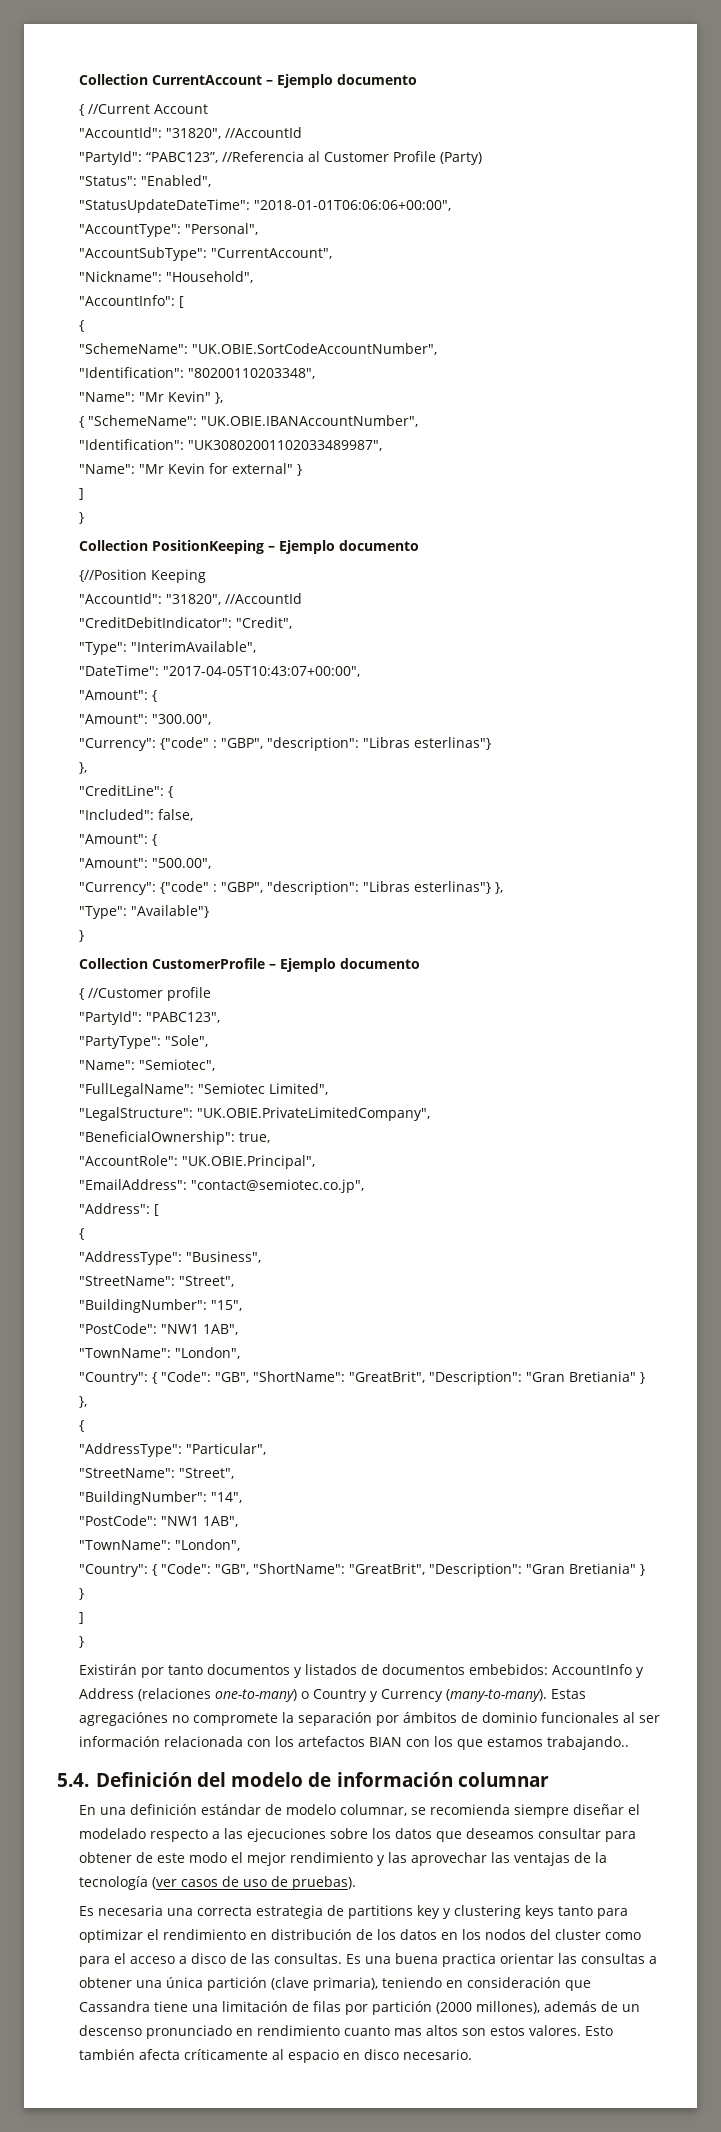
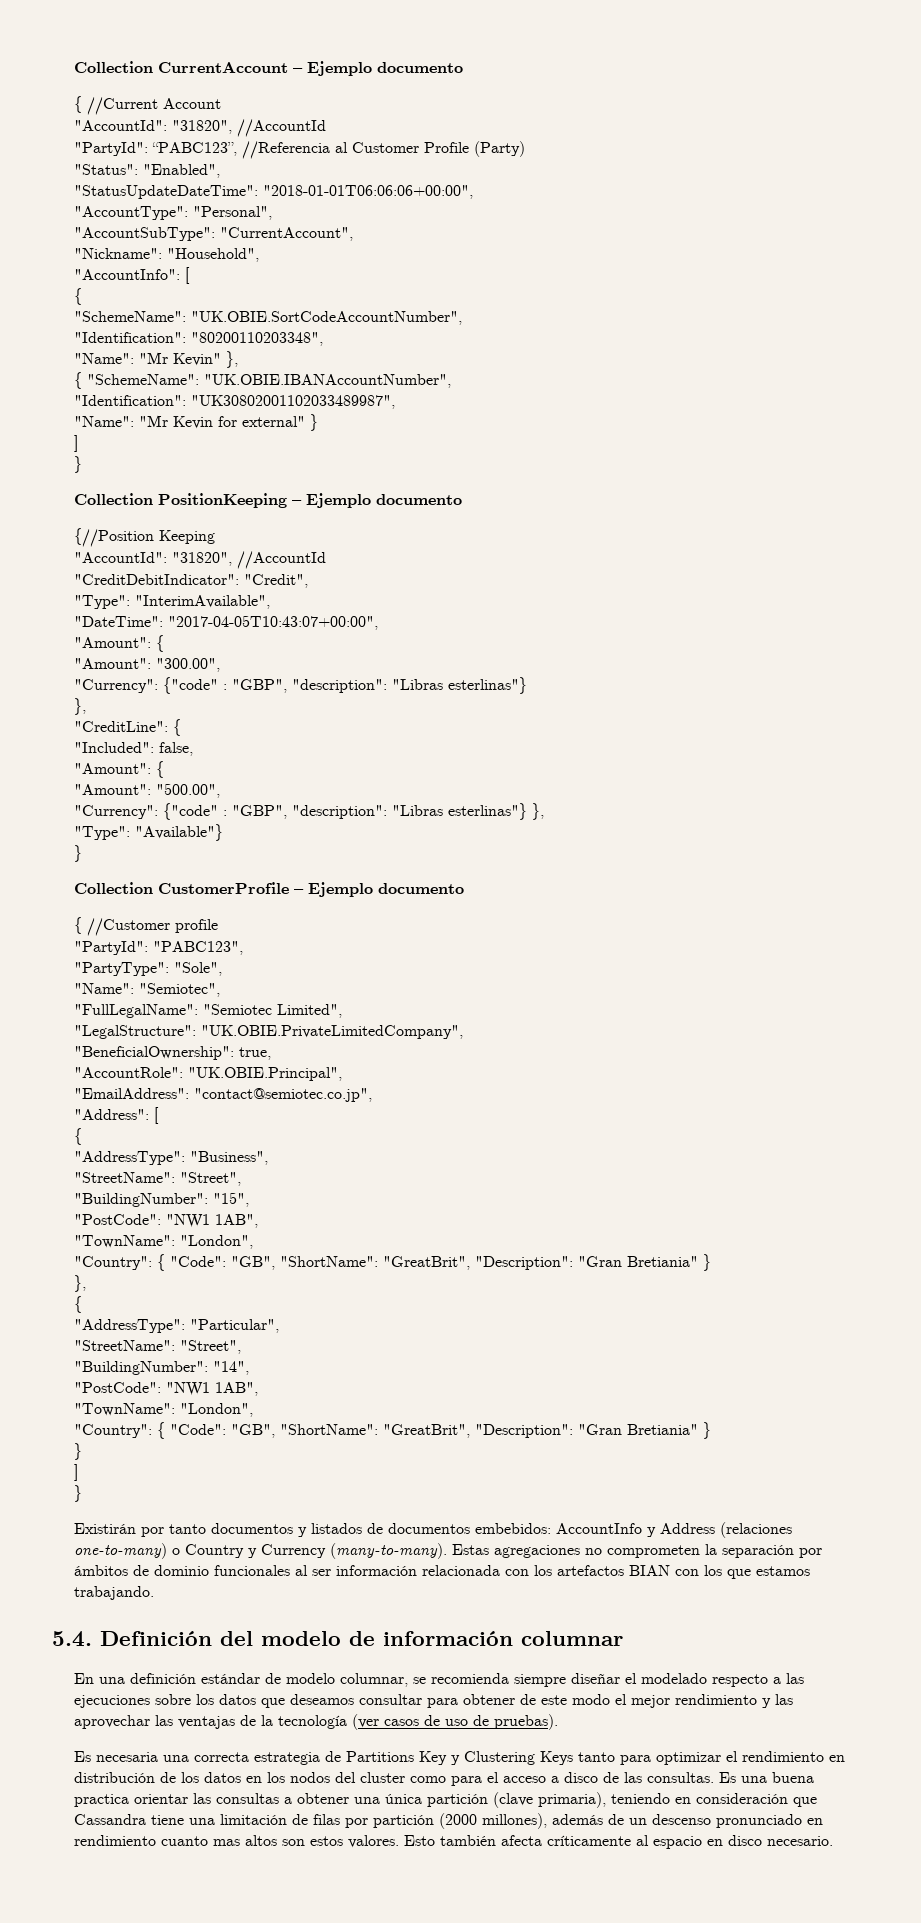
[79,1712,279,1726] agregaciónes no compromete -> [494,1545,701,1558] agregaciones no comprometen
[547,1736,630,1750] trabajando.. -> [74,1586,155,1600] trabajando.
[348,1905,555,1919] partitions key y clustering keys -> [346,1751,574,1765] Partitions Key y Clustering Keys

